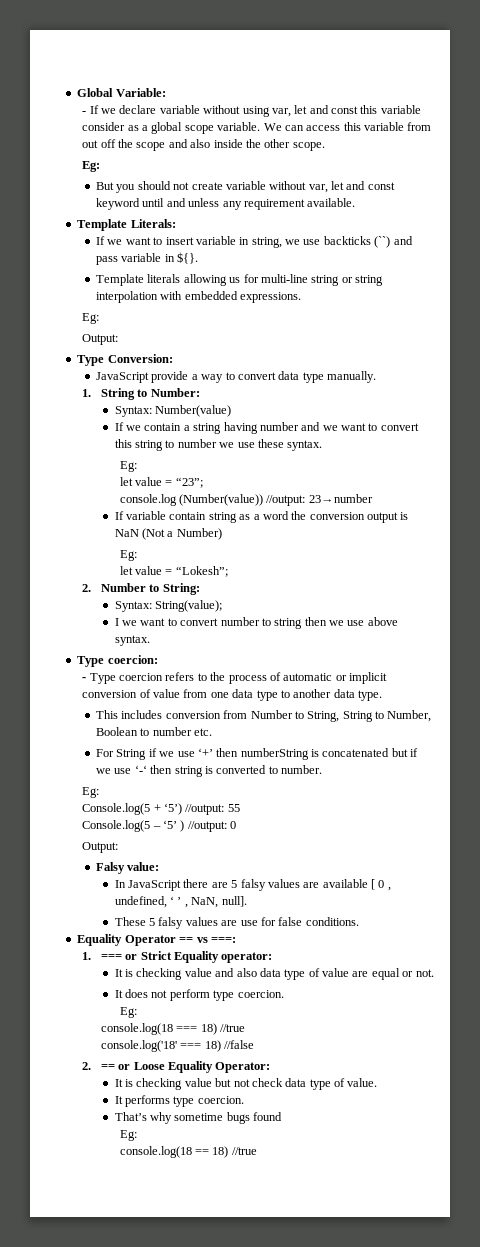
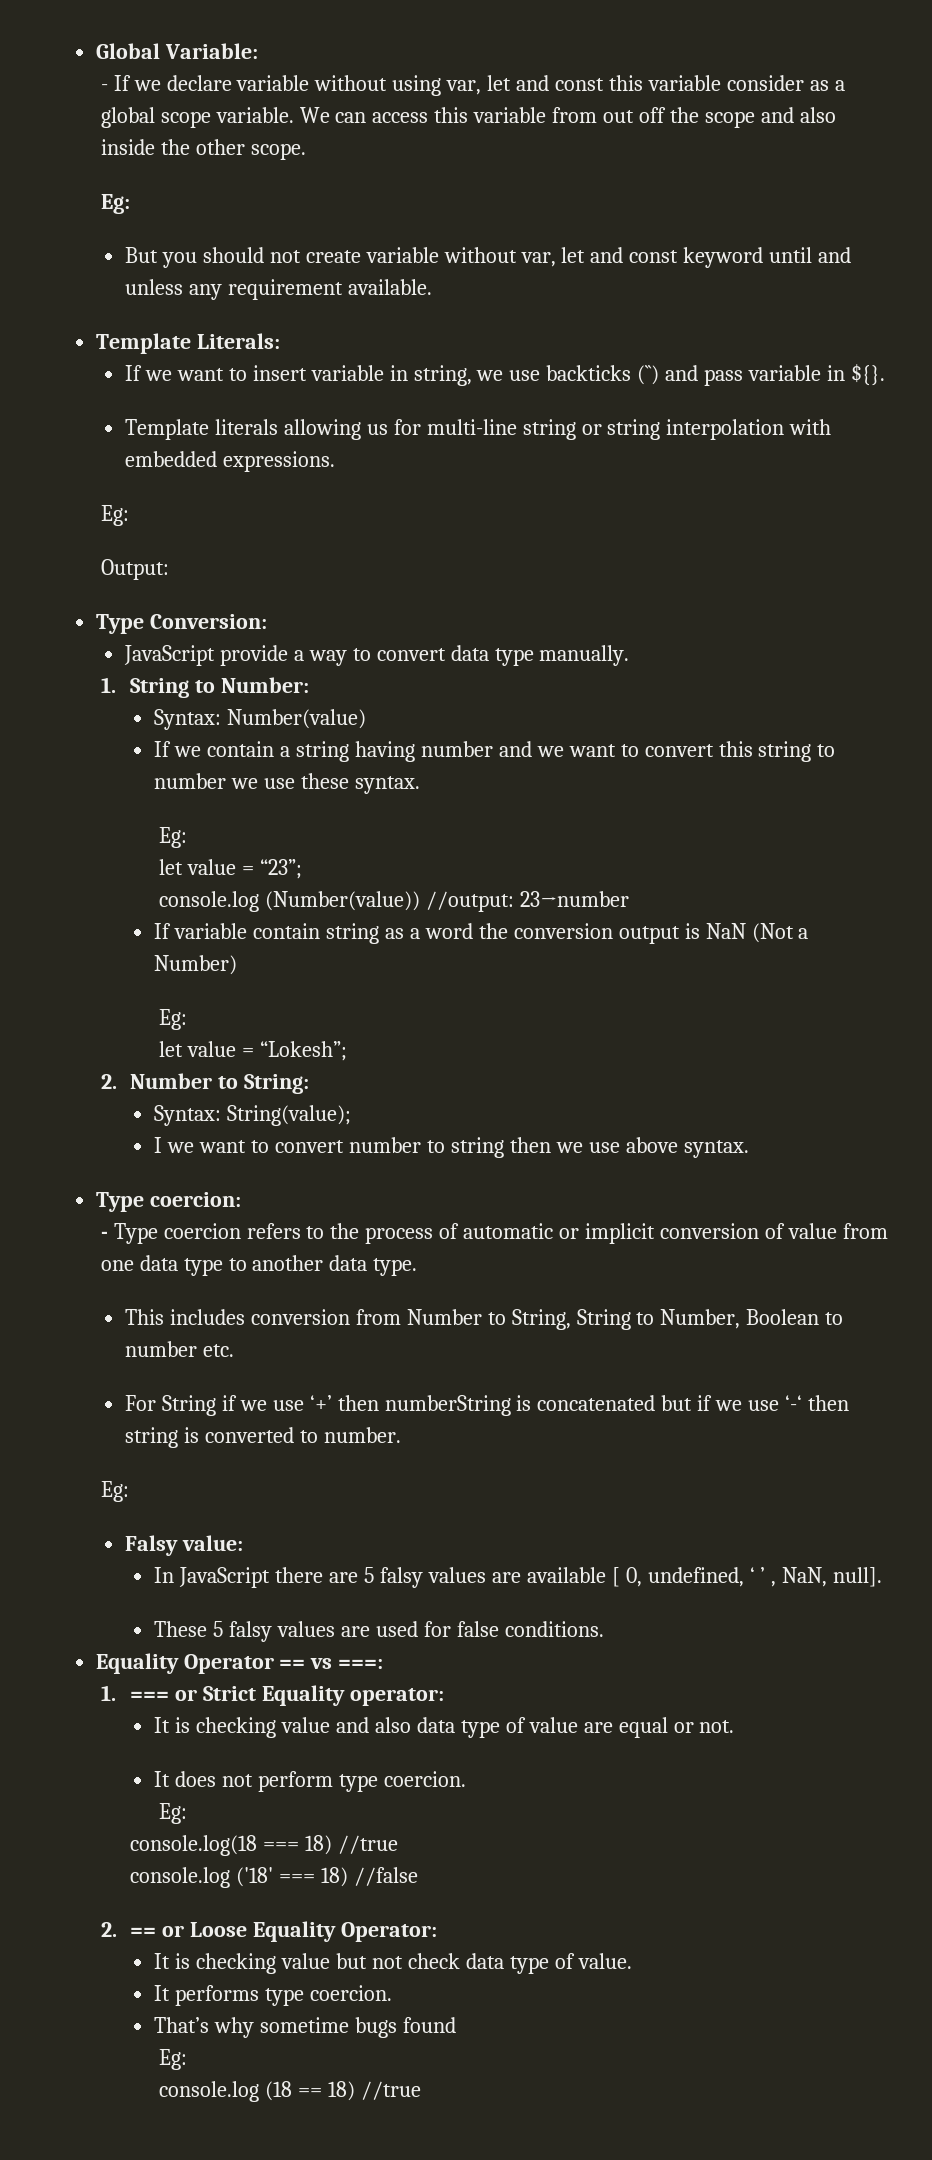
[82,803,240,815] [82,820,237,832] [82,842,119,853] // Console.log(5 + ‘5’) //output: 55 // Console.log(5 – ‘5’ ) //output: 0 // Output: -> (129, 1491) none
[378,880,391,891] 0 , -> [625,1567,642,1587] 0,
[240,920,258,926] use -> [375,1621,418,1637] used
[100,1040,177,1052] console.log('18' -> [130,1867,274,1888] console.log ('18'
[119,1146,192,1158] console.log(18 -> [159,2081,293,2102] console.log (18

